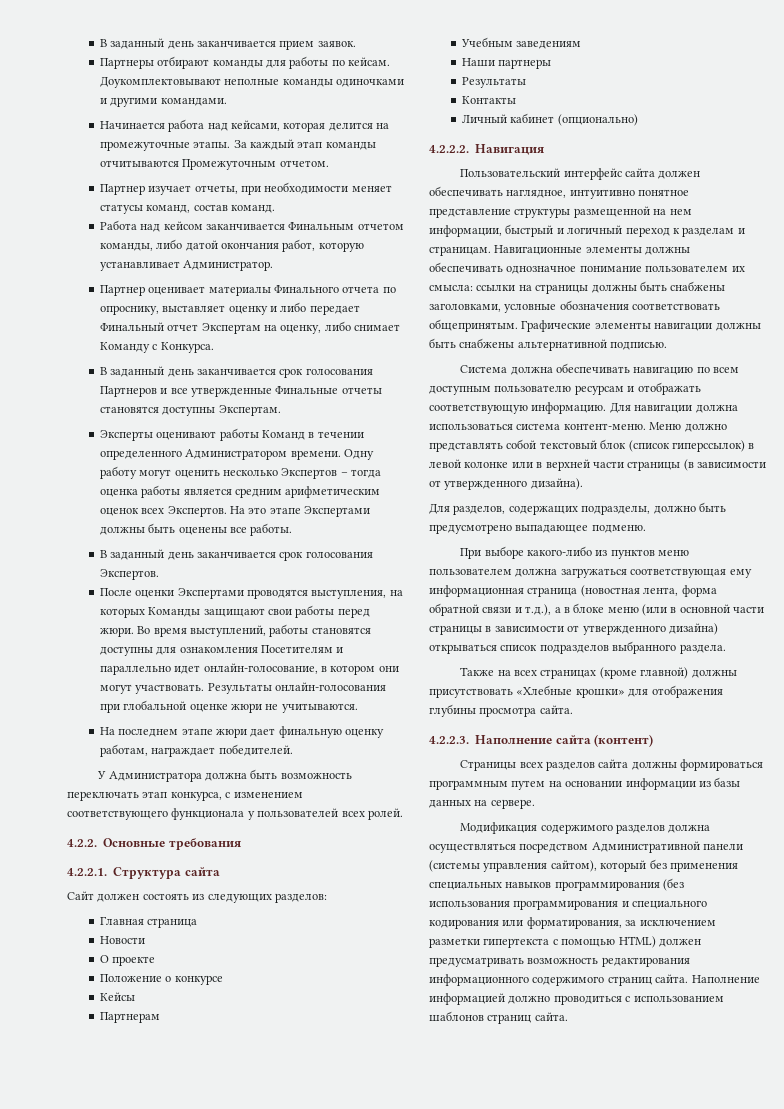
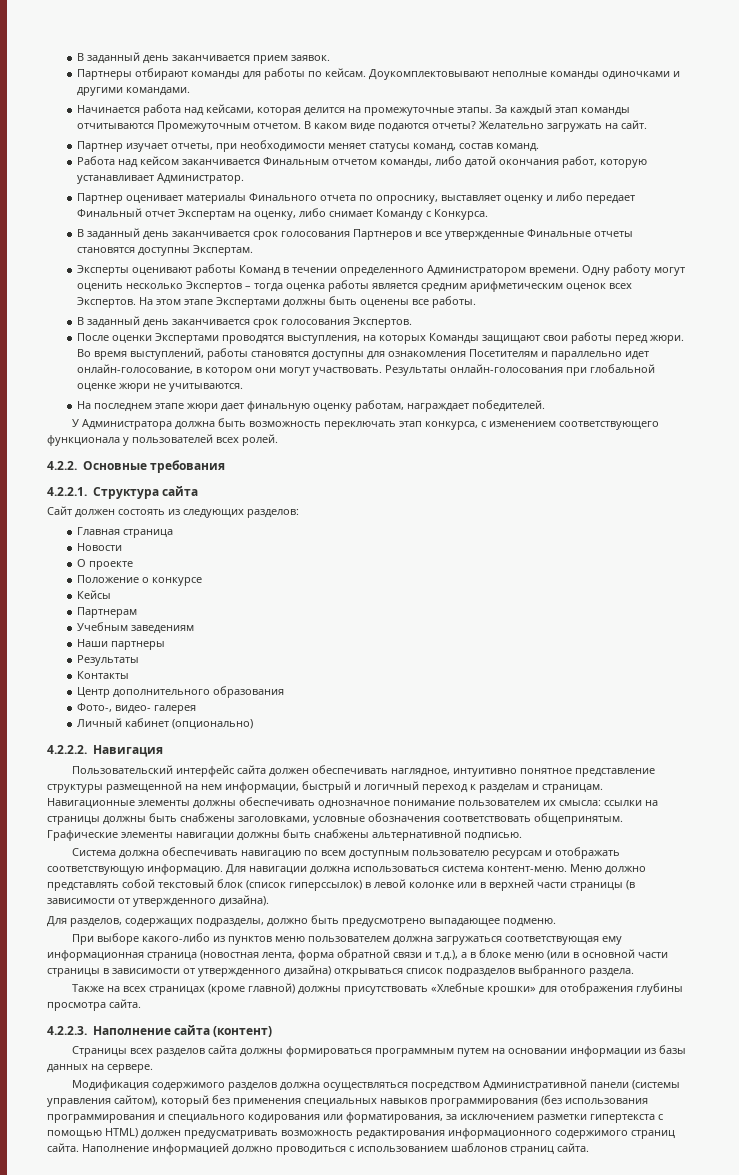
(329, 163) none -> [304,120,648,132] В каком виде подаются отчеты? Желательно загружать на сайт.
[248,507,267,514] это -> [156,299,182,305] этом
(516, 100) none -> [77,686,285,698] [77,703,197,714] // Центр дополнительного образования // Фото-, видео- галерея

